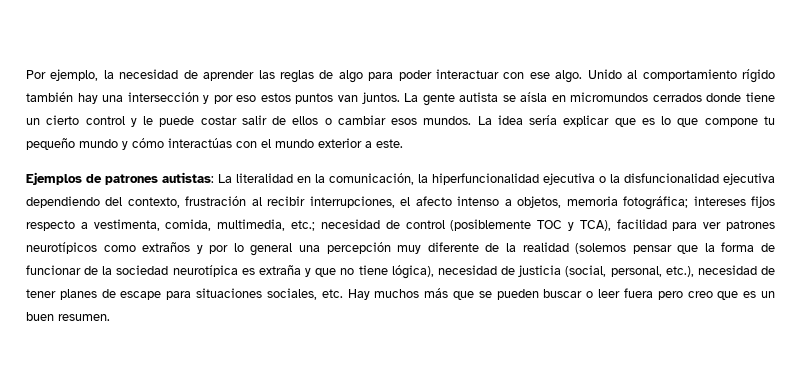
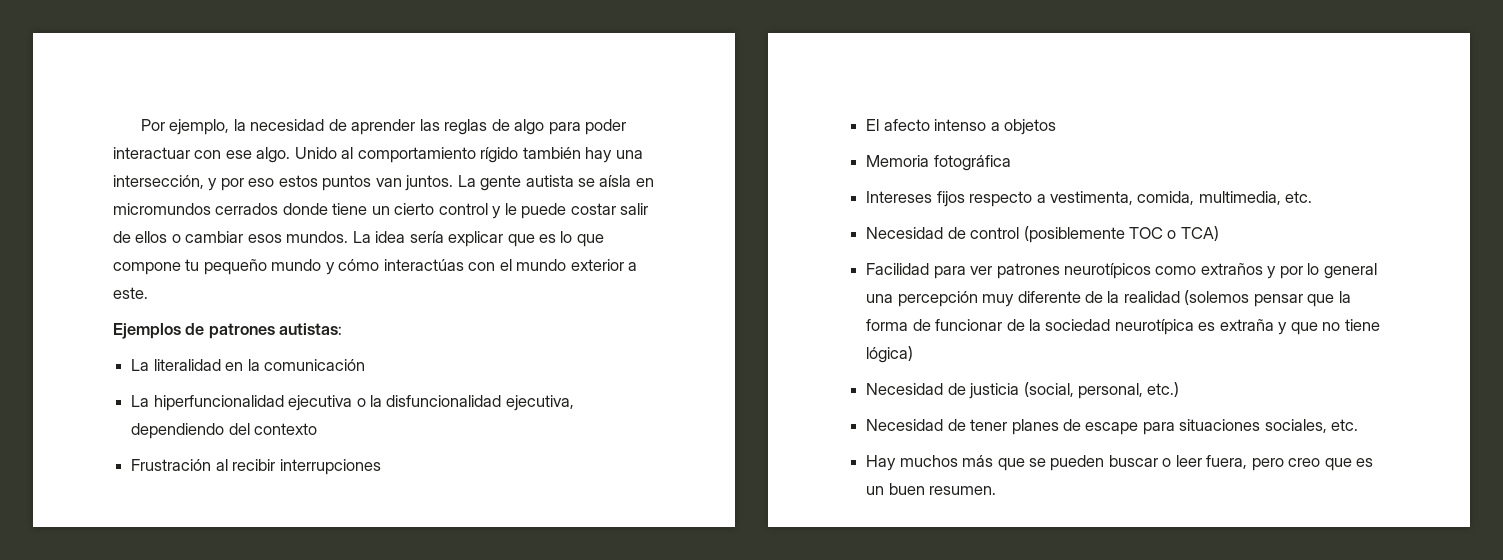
[127,92,199,102] intersección -> [113,175,204,189] intersección,
(214, 177) none -> (343, 329) //
[329,173,428,185] comunicación, la -> [263,359,365,371] [131,395,150,407] comunicación // La
[723,173,775,185] ejecutiva -> [505,395,574,411] ejecutiva,
[127,196,746,210] contexto, frustración al recibir interrupciones, el afecto intenso a objetos, memoria fotográfica; intereses -> [254,423,318,435] [131,459,381,475] [866,119,1056,135] [866,155,1011,171] [866,191,933,203] contexto // Frustración al recibir interrupciones // El afecto intenso a objetos // Memoria fotográfica // Intereses
[291,219,380,231] etc.; necesidad -> [1285,191,1313,203] [866,227,944,239] etc. // Necesidad
[567,219,667,231] y TCA), facilidad -> [1167,226,1219,241] [866,263,930,275] o TCA) // Facilidad
[391,265,497,279] lógica), necesidad -> [866,346,914,363] [866,383,944,395] lógica) // Necesidad
[665,265,757,277] etc.), necesidad -> [1147,382,1180,397] [866,419,944,431] etc.) // Necesidad
(343, 293) none -> (1359, 425) //
[623,288,653,298] fuera -> [1206,455,1248,469] fuera,

